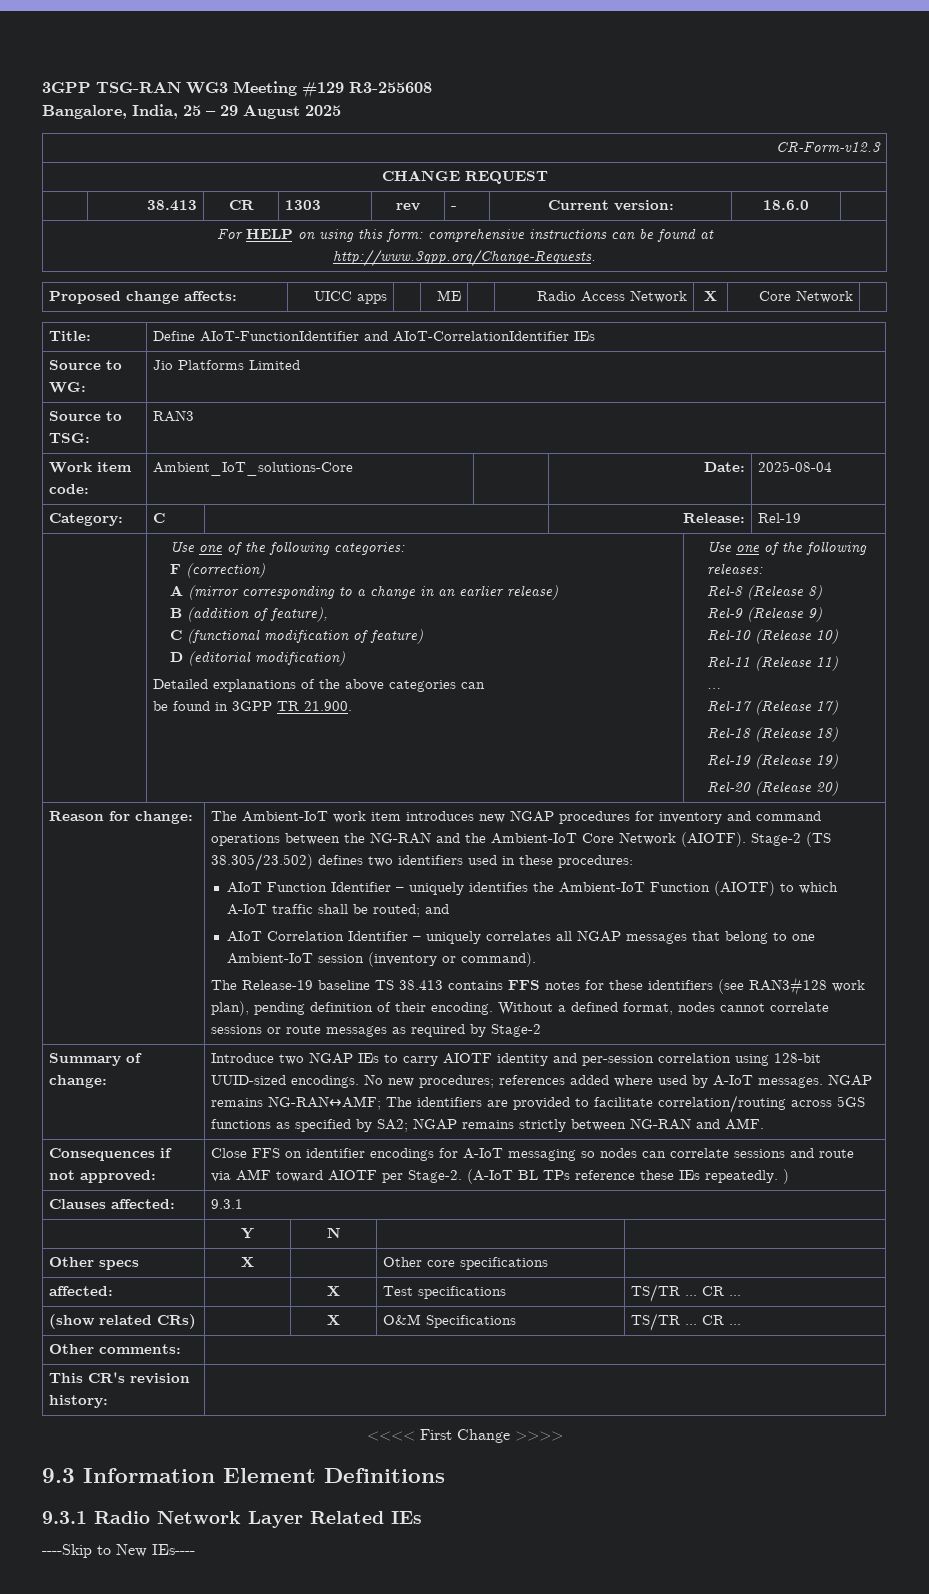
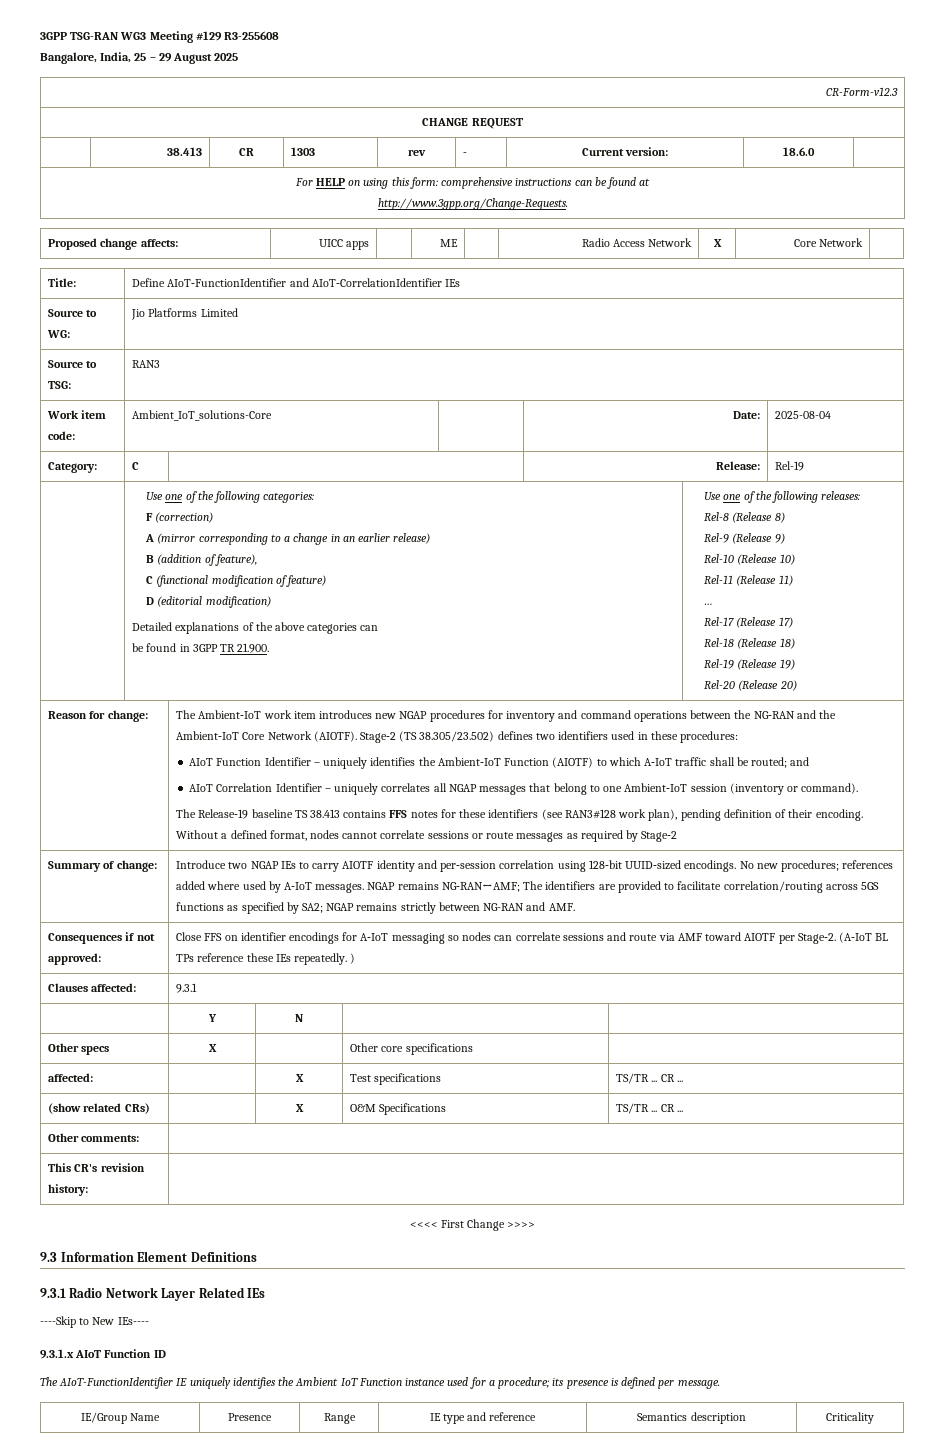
(195, 1549) none -> [40,1349,166,1359] [40,1377,720,1389] [80,1412,161,1424] [228,1413,272,1421] [323,1413,356,1424] [429,1412,537,1424] [637,1412,746,1424] [826,1412,874,1424] // 9.3.1.x AIoT Function ID // The AIoT-FunctionIdentifier IE uniquely identifies the Ambient IoT Function instance used for a procedure; its presence is defined per message. // IE/Group Name | Presence | Range | IE type and reference | Semantics description | Criticality

